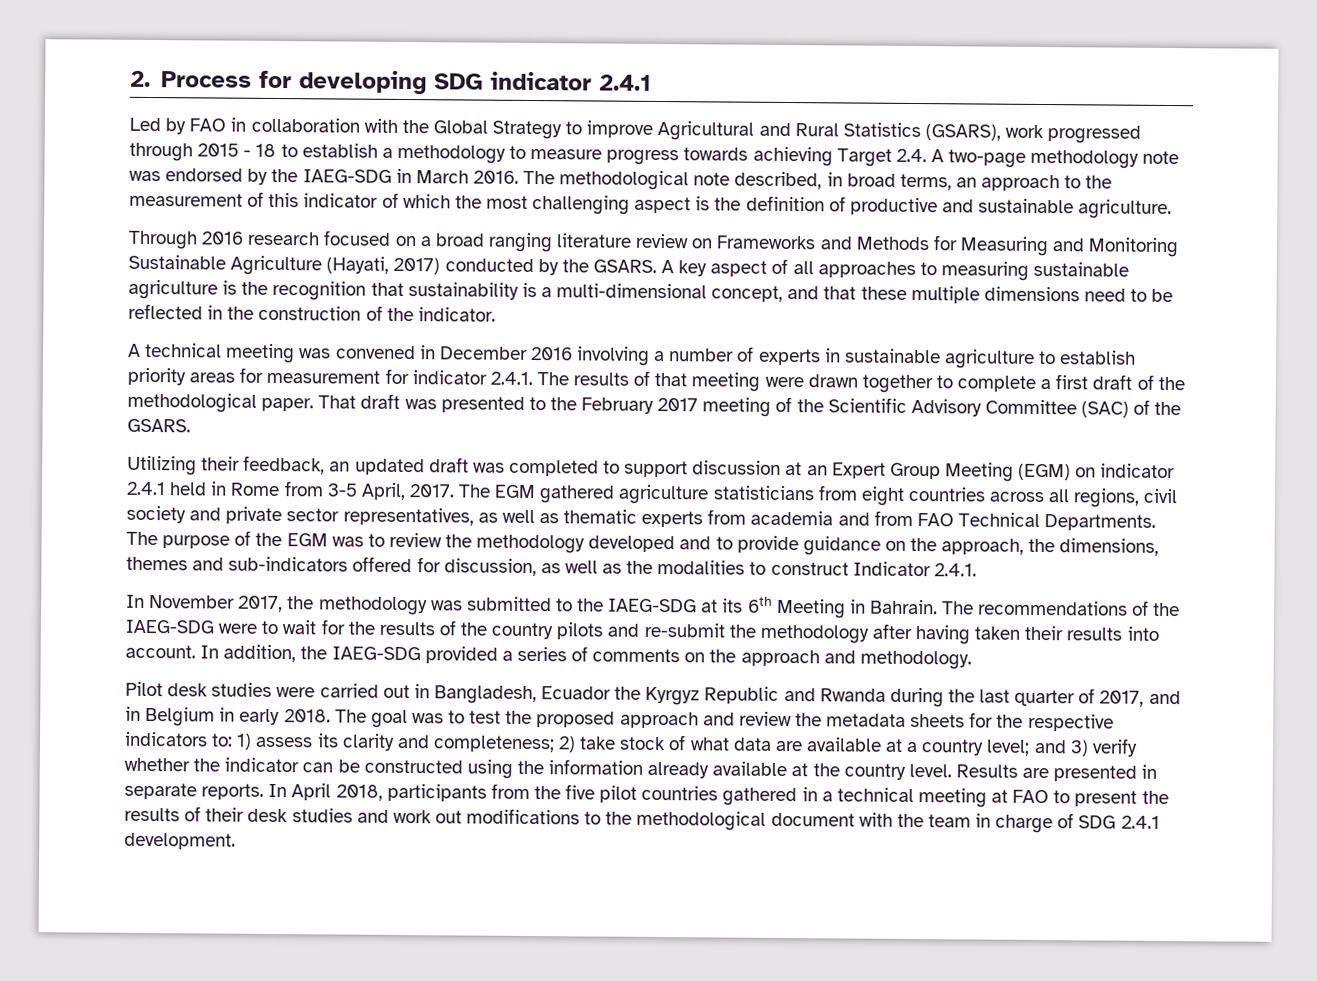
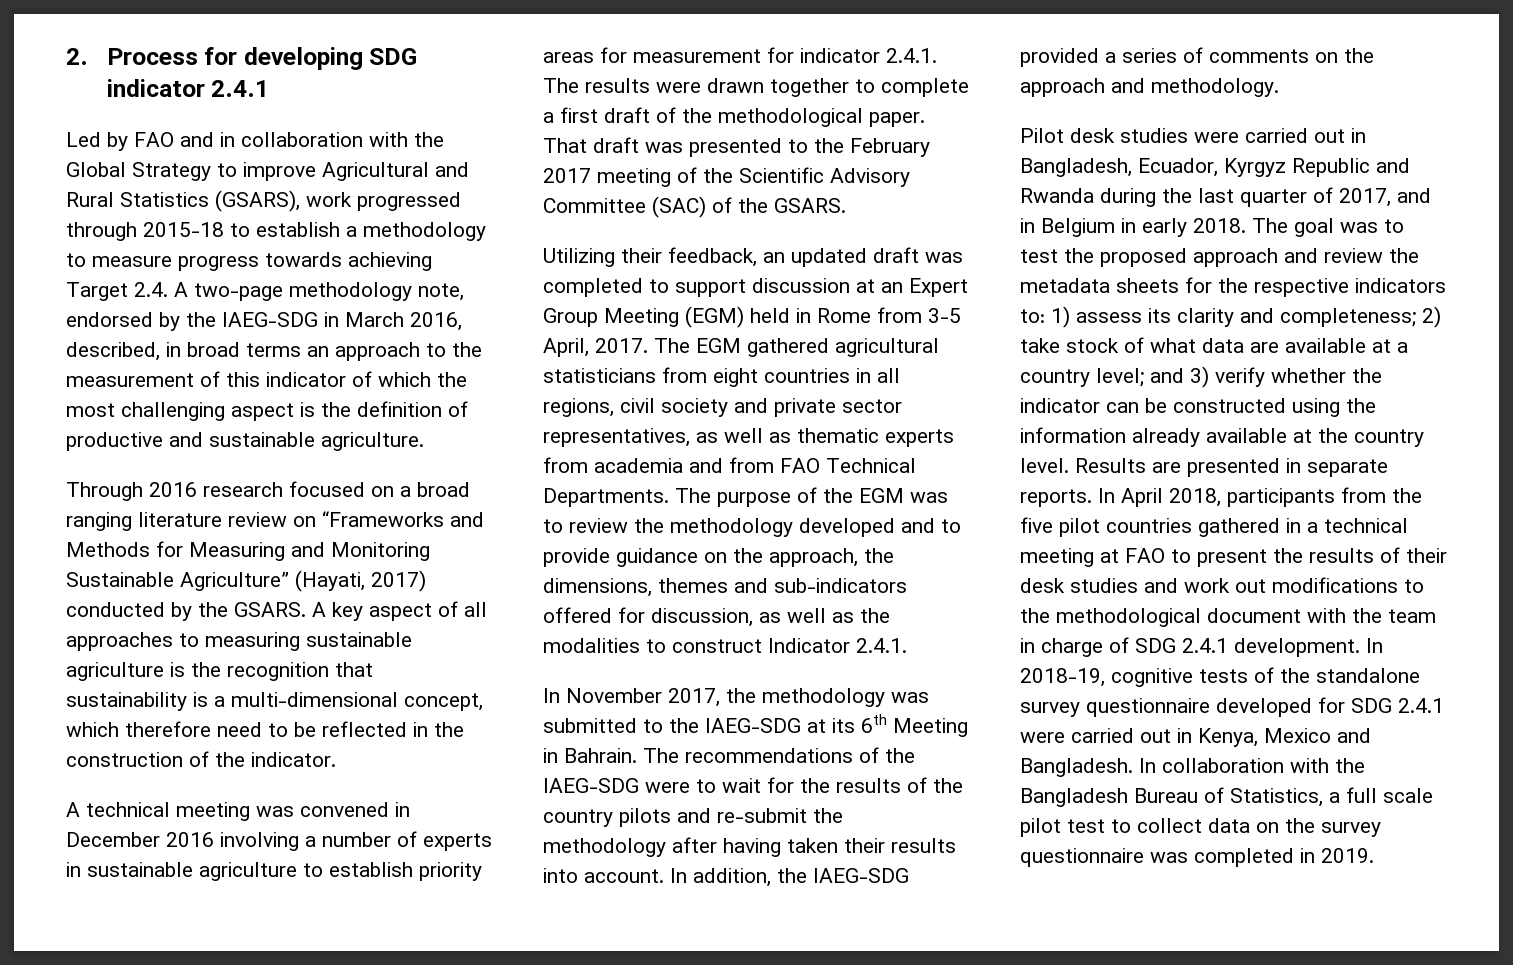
(227, 125) none -> [180,132,214,147] and
[197,143,277,157] 2015 - 18 -> [143,222,224,237] 2015-18
[1142,150,1180,165] [129,170,161,182] note was -> [418,283,464,301] note,
[472,170,731,191] 2016. The methodological note -> [410,312,462,331] 2016,
[899,173,952,191] terms, -> [246,343,301,357] terms
[716,235,817,250] Frameworks -> [322,511,444,527] “Frameworks
[230,255,323,276] Agriculture -> [180,572,289,591] Agriculture”
[787,285,1080,304] and that these multiple dimensions -> [66,721,211,737] which therefore
[633,370,761,392] of that meeting -> (650, 85) none
[1075,463,1176,479] [126,481,166,496] on indicator 2.4.1 -> (744, 317) none
[618,484,710,505] agriculture -> [835,338,939,357] agricultural
[989,491,1045,503] across -> [856,368,871,383] in
[541,686,642,700] Ecuador the -> [1138,158,1218,177] Ecuador,
(236, 841) none -> [1366,638,1383,653] [1020,667,1420,687] [1020,697,1444,717] [1020,728,1371,747] [1020,758,1365,777] [1020,787,1433,807] [1020,818,1381,837] [1020,848,1374,867] In 2018-19, cognitive tests of the standalone survey questionnaire developed for SDG 2.4.1 were carried out in Kenya, Mexico and Bangladesh. In collaboration with the Bangladesh Bureau of Statistics, a full scale pilot test to collect data on the survey questionnaire was completed in 2019.

